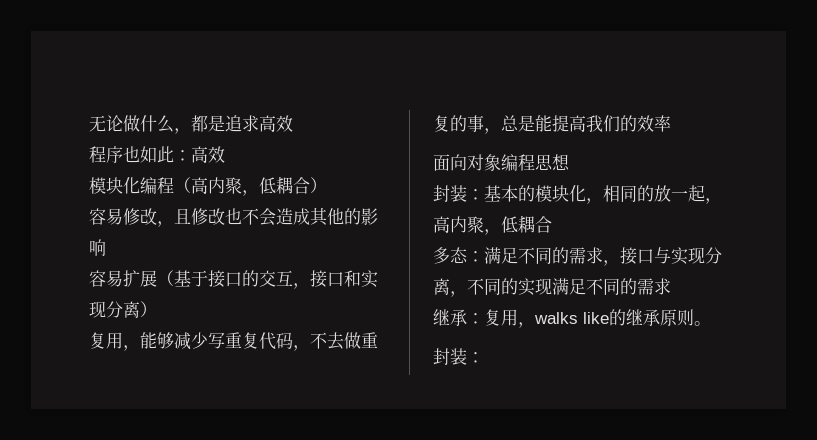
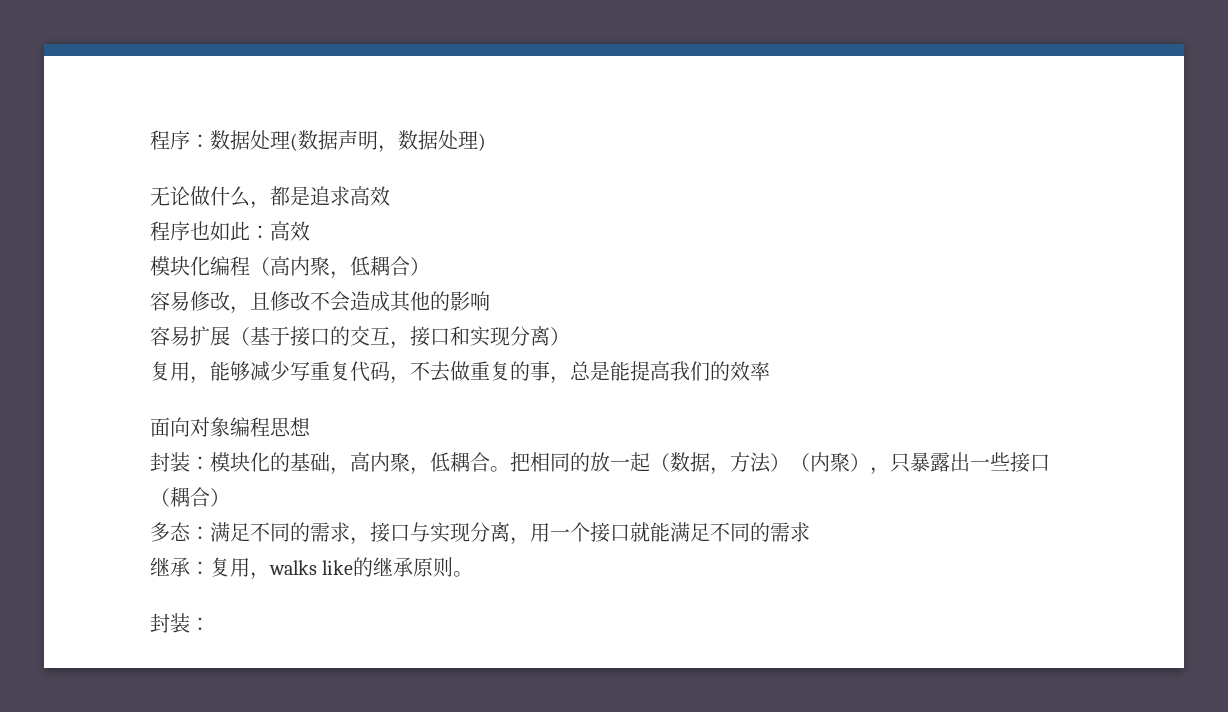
(89, 123) none -> [150,130,486,153] 程序：数据处理(数据声明，数据处理) //
[225,208,242,225] 也 -> (310, 301) none
[484,185,722,204] [433,215,552,235] 基本的模块化，相同的放一起，高内聚，低耦合 -> [210,452,1050,475] [150,487,230,507] 模块化的基础，高内聚，低耦合。把相同的放一起（数据，方法）（内聚），只暴露出一些接口（耦合）
[467,278,552,296] 不同的实现 -> [530,522,670,543] 用一个接口就能

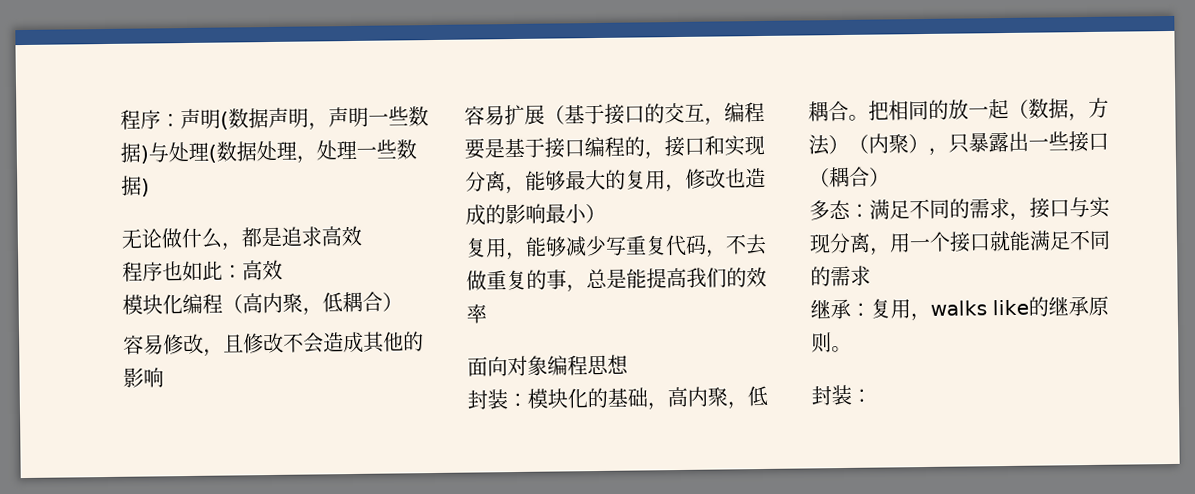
[210,130,290,150] 数据处理 -> [180,108,221,130] 声明
[398,130,478,150] 数据处理 -> [328,106,429,128] [120,139,417,164] [121,175,142,196] 声明一些数据)与处理(数据处理，处理一些数据
[410,326,550,347] 接口和实现分离 -> [724,101,765,123] [464,135,765,160] [465,167,766,195] [465,203,587,226] 编程要是基于接口编程的，接口和实现分离，能够最大的复用，修改也造成的影响最小

